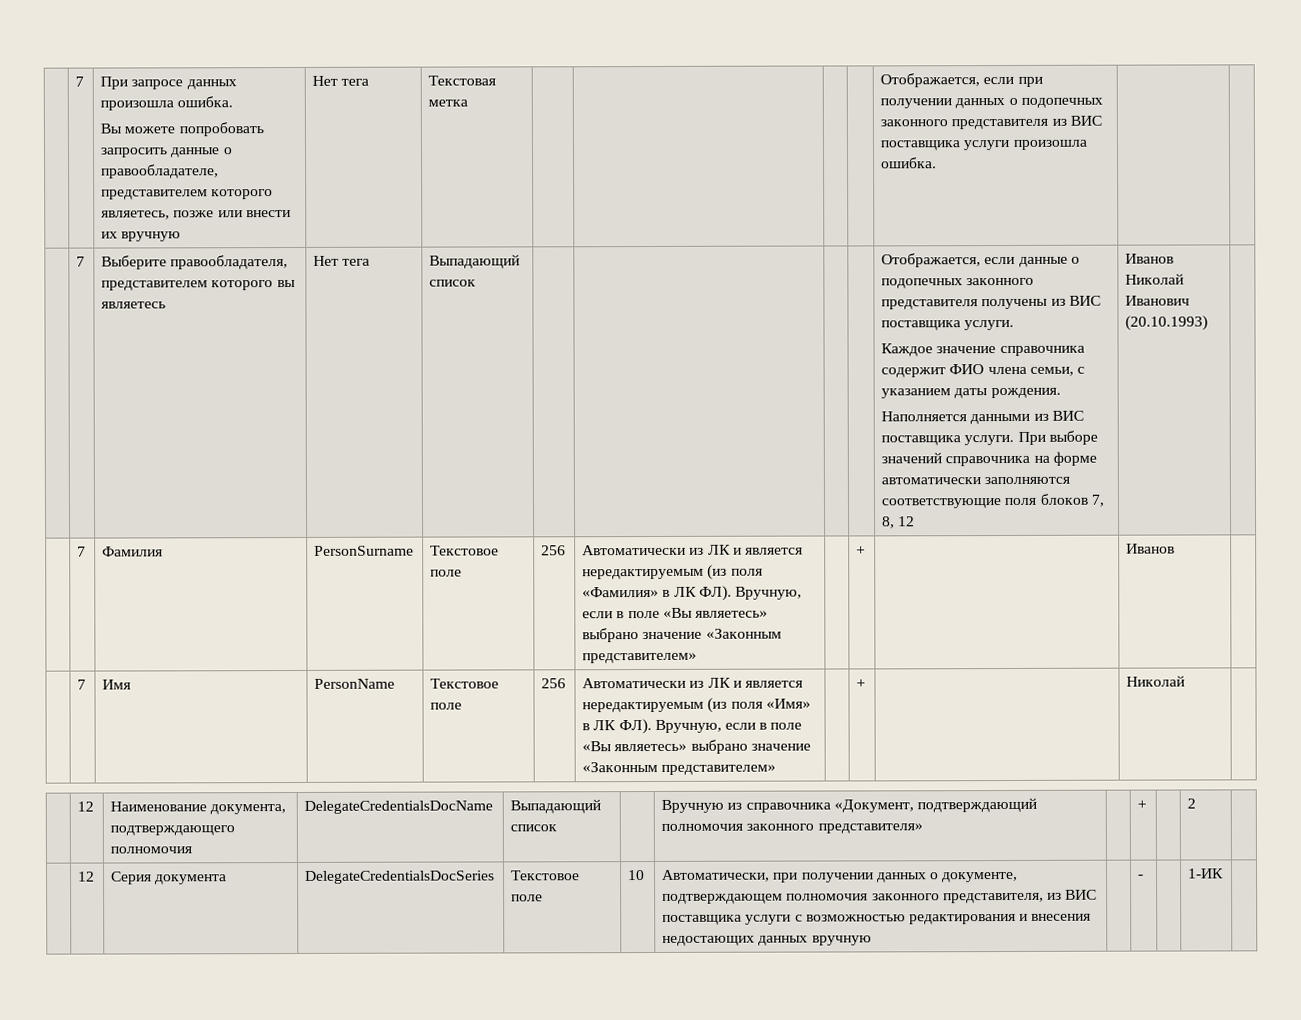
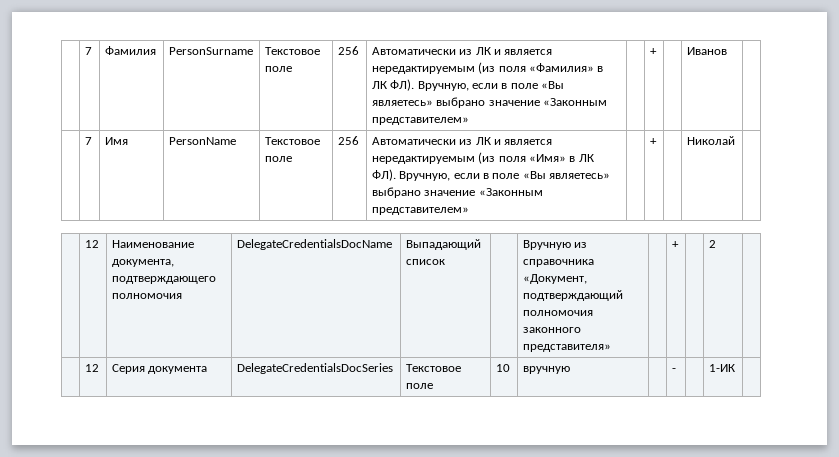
[75,76,85,87] [100,76,237,90] [100,96,234,111] [100,122,264,137] [100,147,233,158] [101,164,220,179] [101,189,274,200] [101,210,291,220] [101,231,182,242] [312,75,370,86] [428,75,497,86] [428,99,469,107] [880,73,1043,88] [880,97,1103,109] [880,115,1102,130] [880,139,1087,151] [881,157,938,169] [76,256,86,267] [101,255,289,270] [101,279,296,291] [101,301,167,309] [313,255,371,266] [429,254,521,269] [429,279,477,287] [881,253,1080,268] [881,277,1035,289] [881,295,1101,310] [881,319,1015,331] [881,343,1085,357] [881,364,1085,378] [881,387,1061,399] [881,410,1084,425] [881,430,1098,446] [881,451,1097,467] [881,476,1071,485] [881,493,1104,509] [882,516,916,529] [1125,253,1175,264] [1125,273,1185,285] [1125,295,1191,306] [1125,315,1209,331] [77,546,87,557] | 7 | При запросе данных произошла ошибка. // Вы можете попробовать запросить данные о правообладателе, представителем которого являетесь, позже или внести их вручную | Нет тега | Текстовая метка | | | | | Отображается, если при получении данных о подопечных законного представителя из ВИС поставщика услуги произошла ошибка. | | // | 7 | Выберите правообладателя, представителем которого вы являетесь | Нет тега | Выпадающий список | | | | | Отображается, если данные о подопечных законного представителя получены из ВИС поставщика услуги. // Каждое значение справочника содержит ФИО члена семьи, с указанием даты рождения. // Наполняется данными из ВИС поставщика услуги. При выборе значений справочника на форме автоматически заполняются соответствующие поля блоков 7, 8, 12 | Иванов Николай Иванович (20.10.1993) | // | 7 -> [84,47,92,55] | 7
[662,869,1019,883] [662,889,1098,904] [662,913,1092,925] [662,935,809,946] Автоматически, при получении данных о документе, подтверждающем полномочия законного представителя, из ВИС поставщика услуги с возможностью редактирования и внесения недостающих данных -> (510, 368) none

